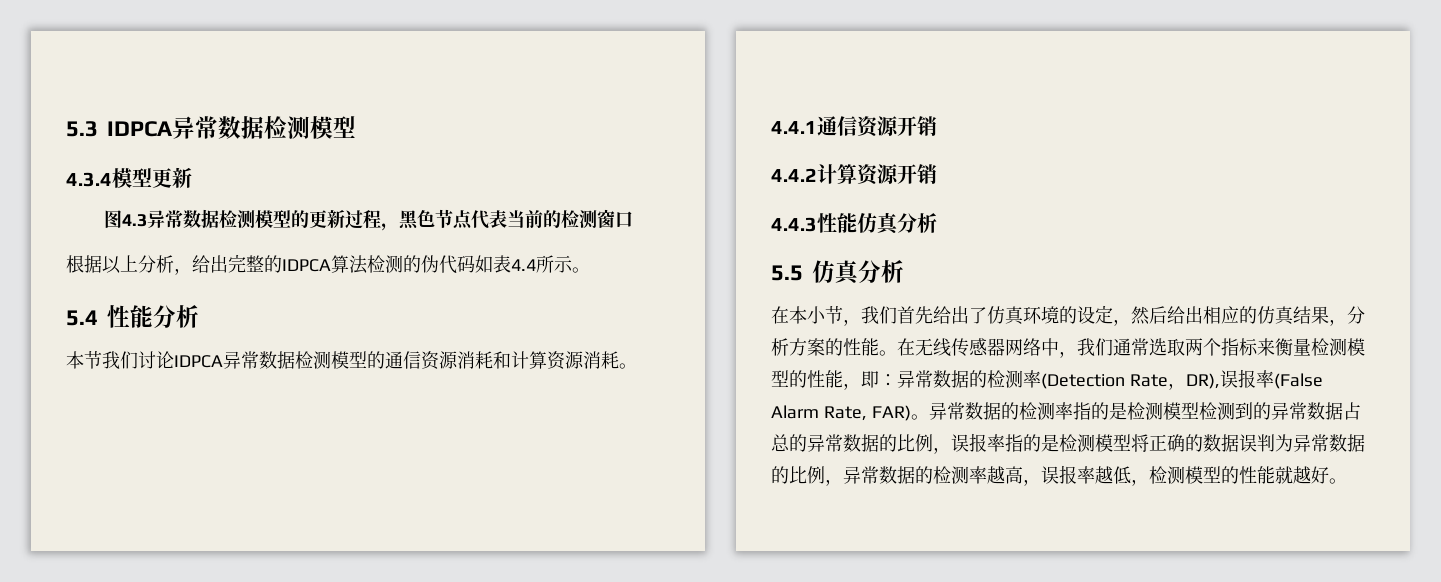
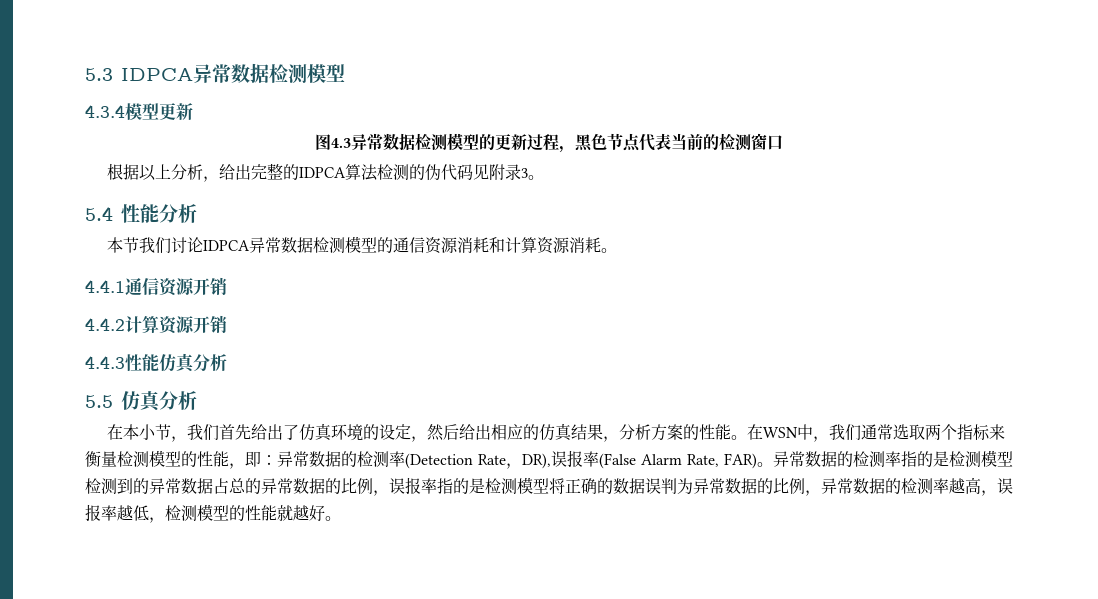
[475,255,573,273] 如表4.4所示 -> [472,164,528,181] 见附录3
[915,338,1041,357] 无线传感器网络 -> [762,427,798,438] WSN

